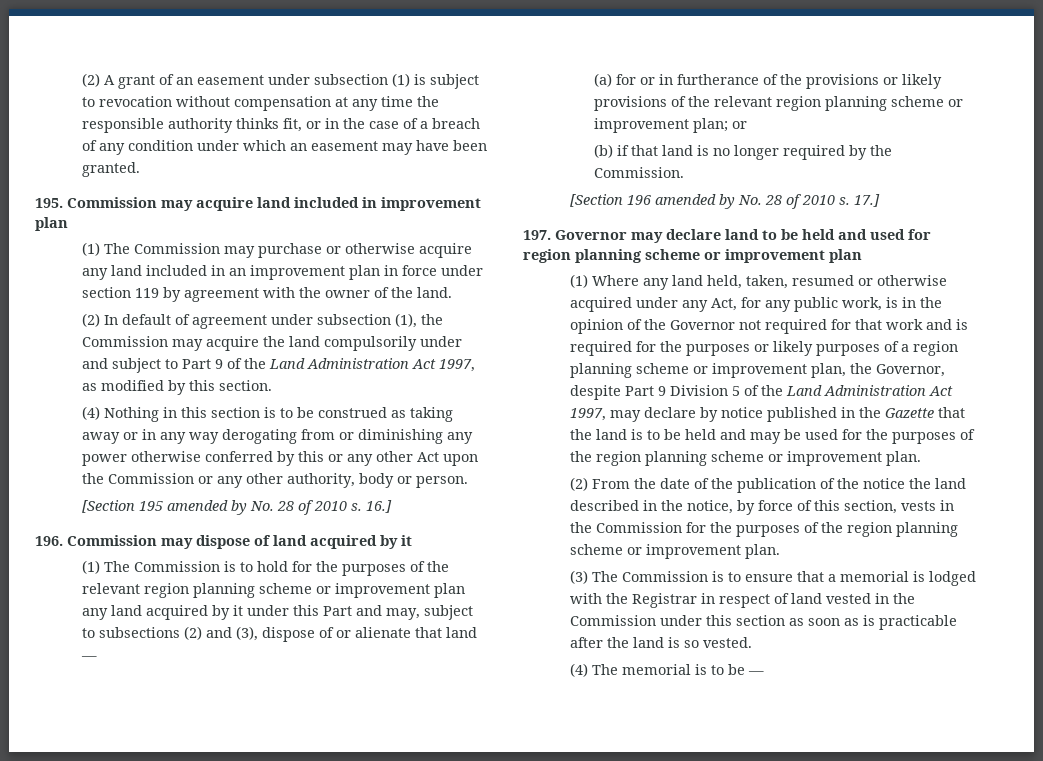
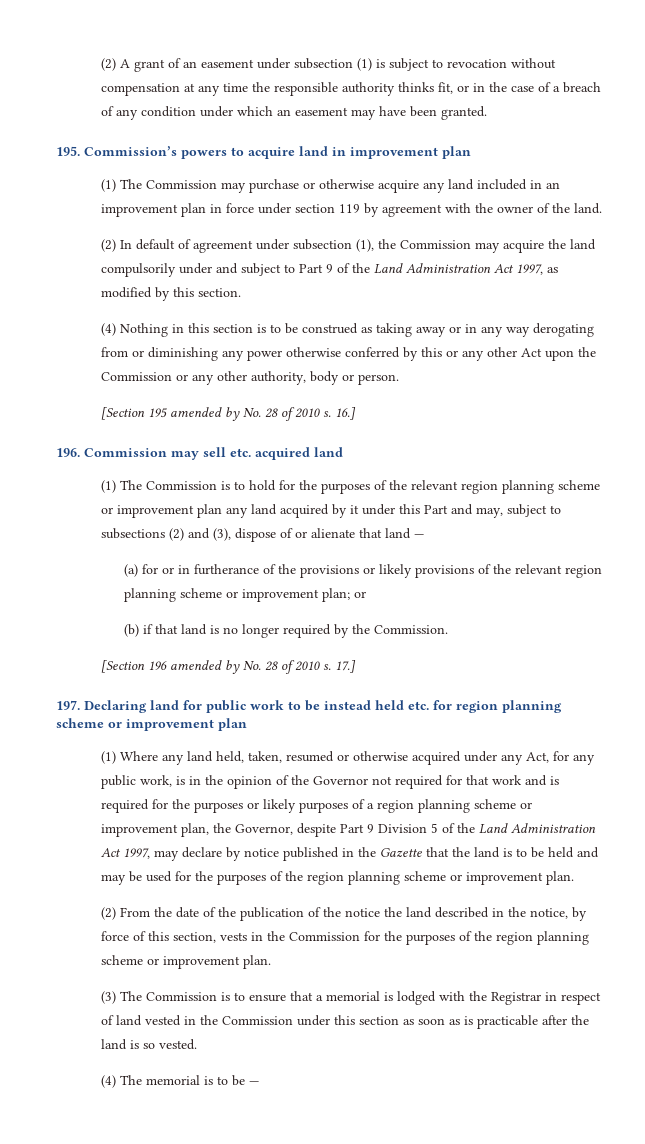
[67,197,193,211] Commission may -> [84,146,244,159] Commission’s powers to
[294,197,359,208] included -> (328, 151) none
[196,535,412,549] dispose of land acquired by it -> [203,447,343,460] sell etc. acquired land
[555,229,905,243] Governor may declare land to be held and used -> [84,700,429,713] Declaring land for public work to be instead held etc.

